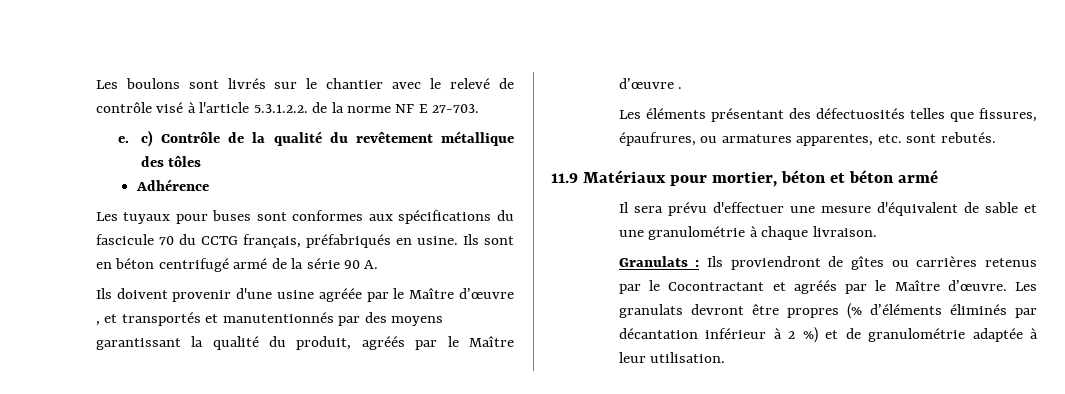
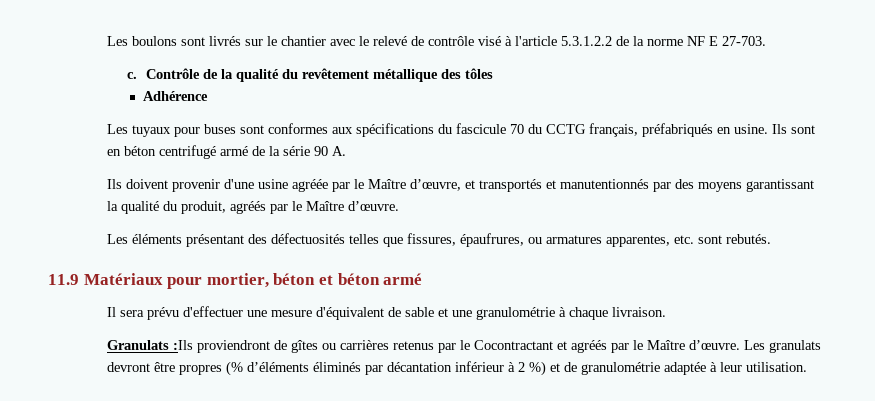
[253,104,308,113] 5.3.1.2.2. -> [561,36,613,46] 5.3.1.2.2
[118,130,153,147] e. c) -> [126,72,137,79] c.
[458,288,514,299] [95,321,100,326] d’œuvre , -> [410,179,462,191] d’œuvre,
[618,78,683,89] d’œuvre . -> [348,201,400,211] d’œuvre.
[695,256,724,267] : Ils -> [173,340,194,350] :Ils

